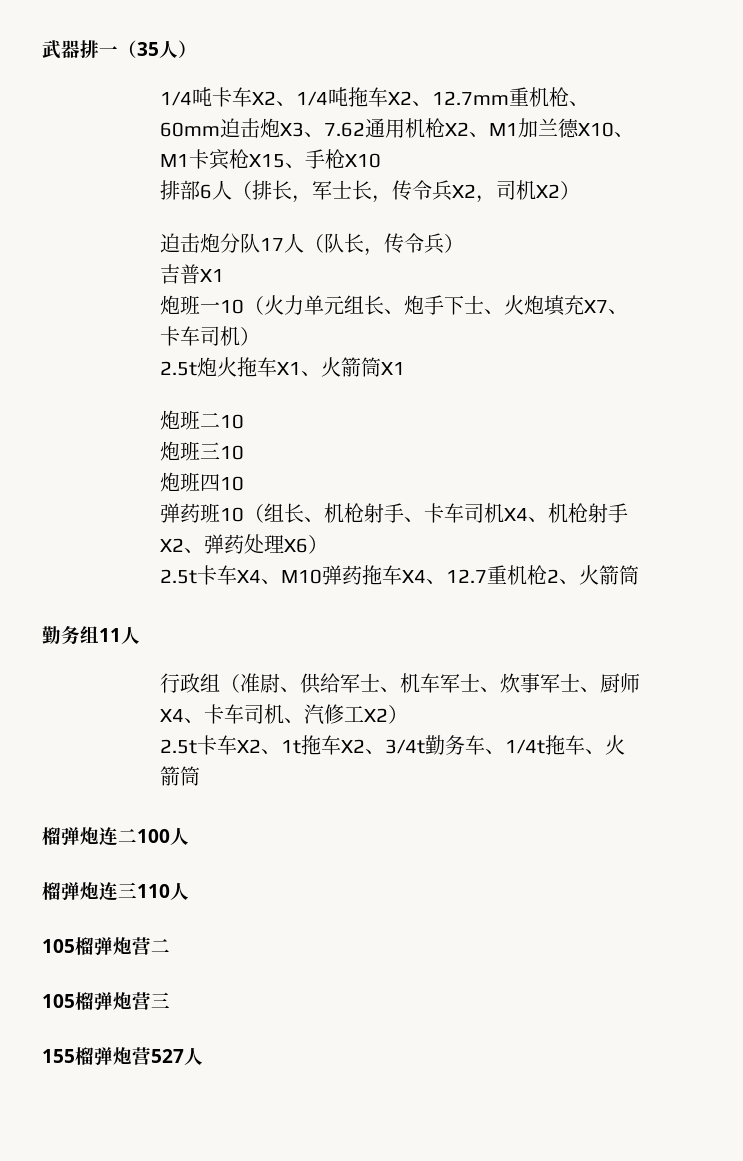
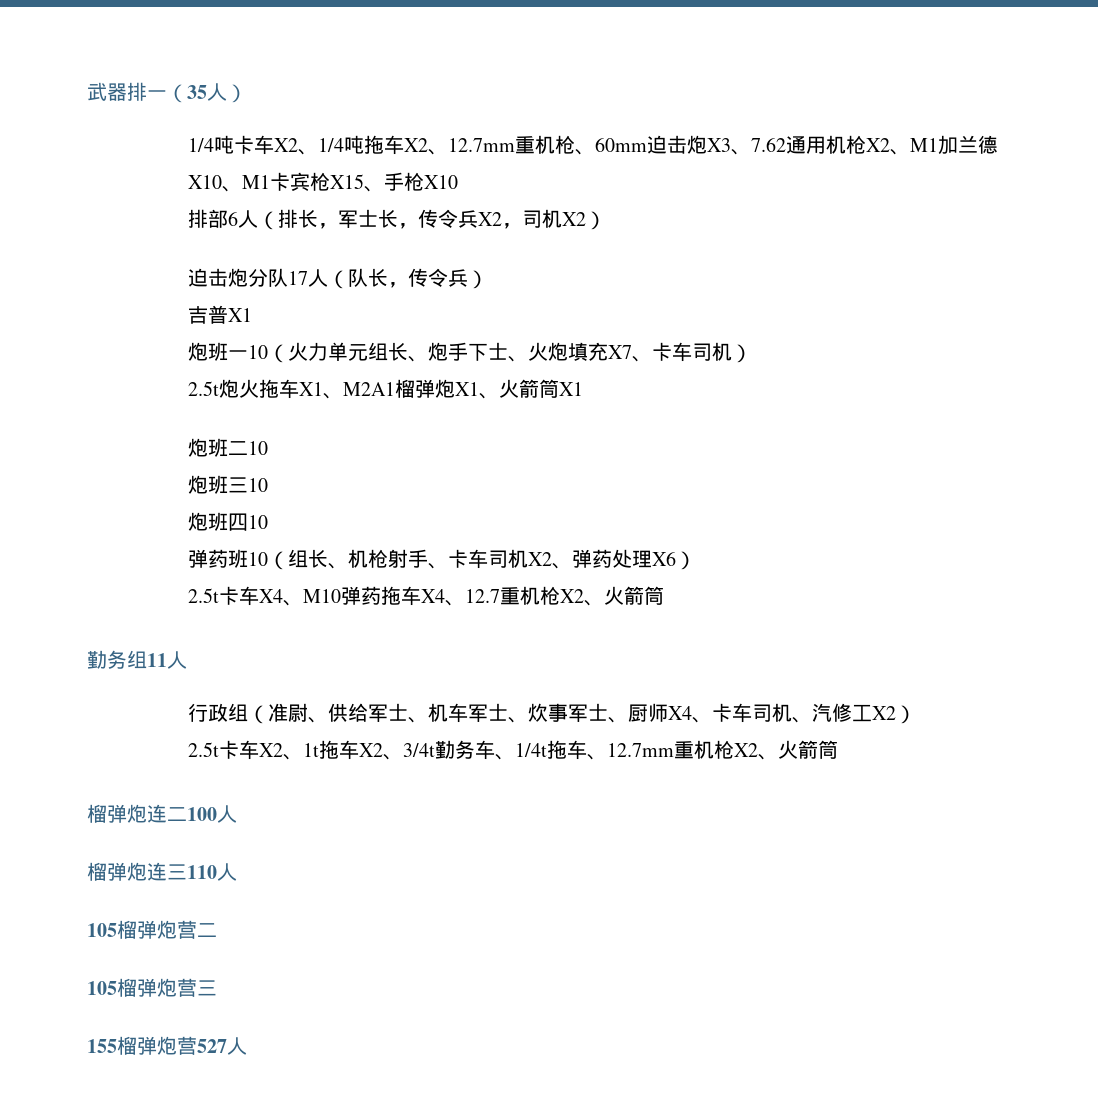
(322, 373) none -> [343,379,500,399] M2A1榴弹炮X1、
[504,503,629,523] X4、机枪射手 -> (529, 558) none
[547,569,560,583] 2 -> [560,589,585,603] X2
(606, 751) none -> [607,740,779,760] 12.7mm重机枪X2、

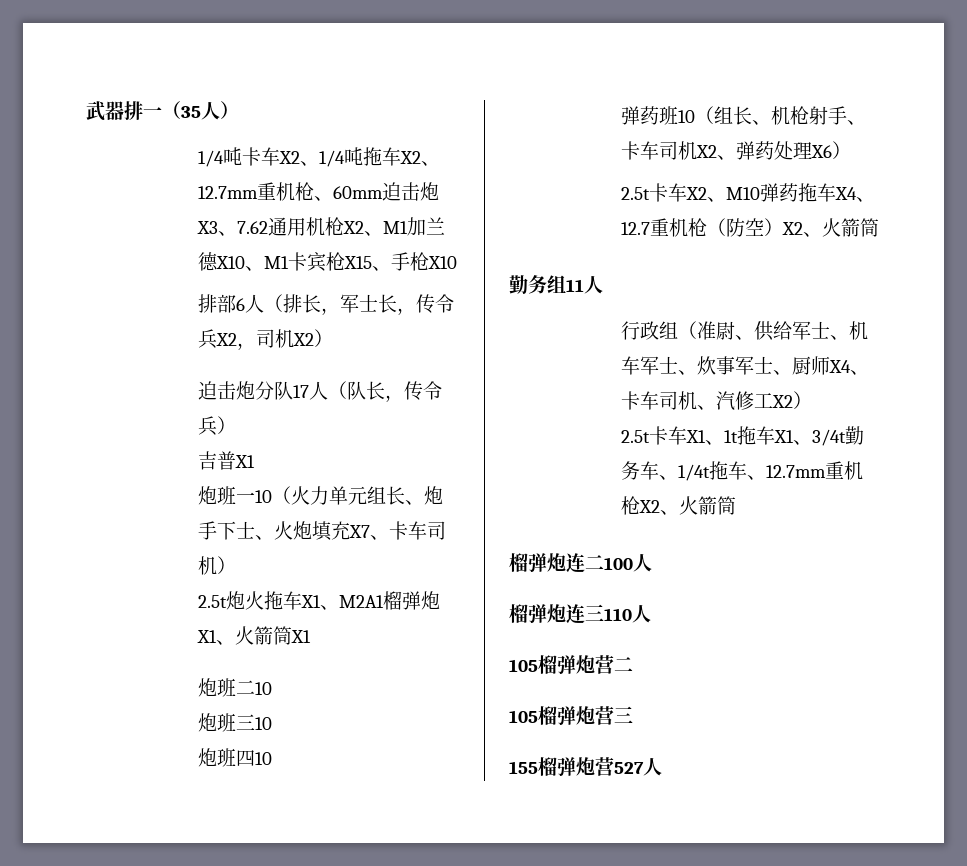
[259,589,284,603] X4 -> [685,187,707,200] X2
(561, 595) none -> [706,218,783,237] （防空）
[259,743,284,757] X2 -> [685,430,706,443] X1
[359,743,384,757] X2 -> [773,430,794,443] X1

